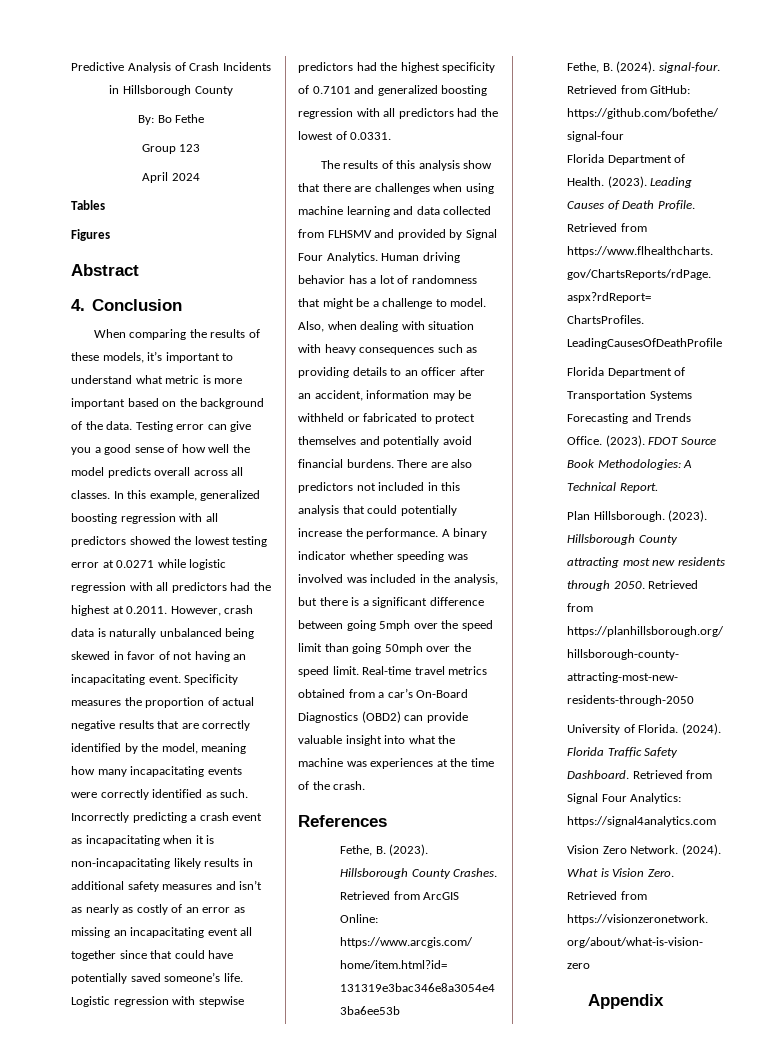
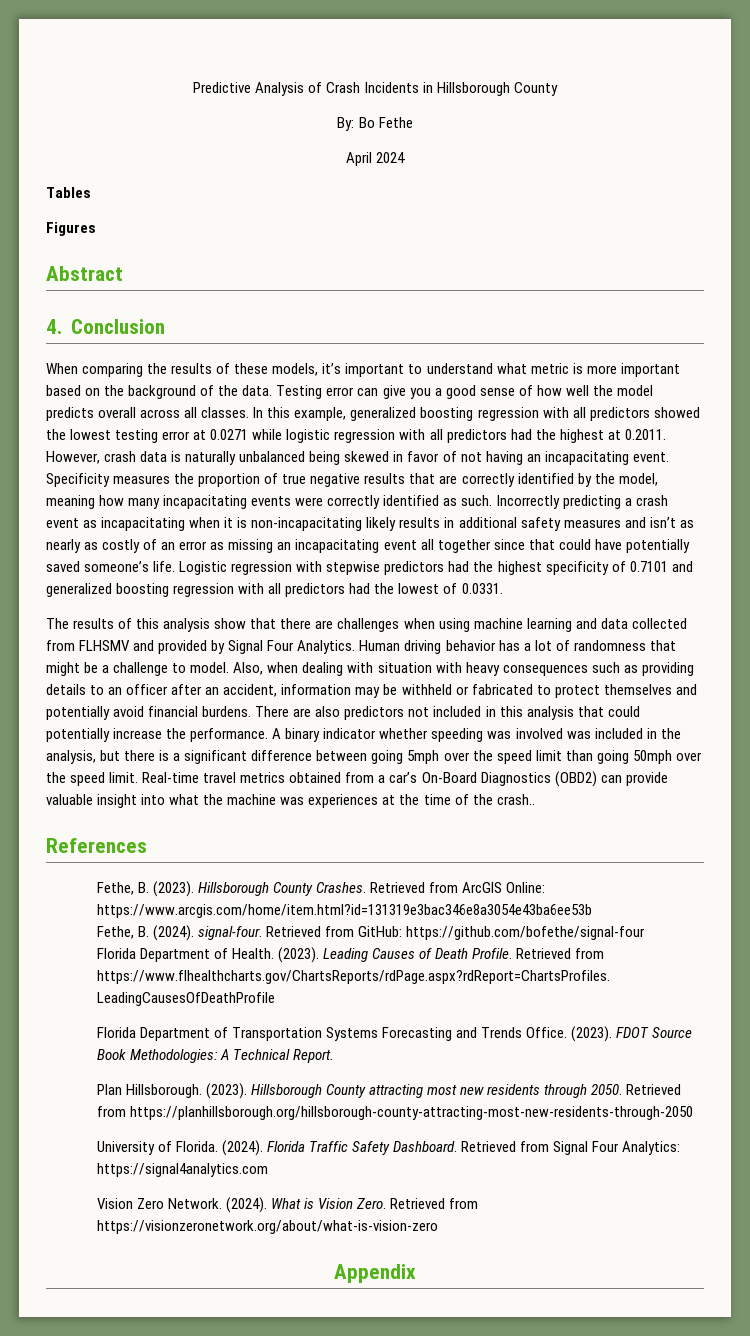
[141,144,201,154] // Group 123 -> (413, 122) none
[222,697,255,706] actual -> [282,474,307,484] true
[333,781,366,790] crash. -> [496,794,535,805] crash..

